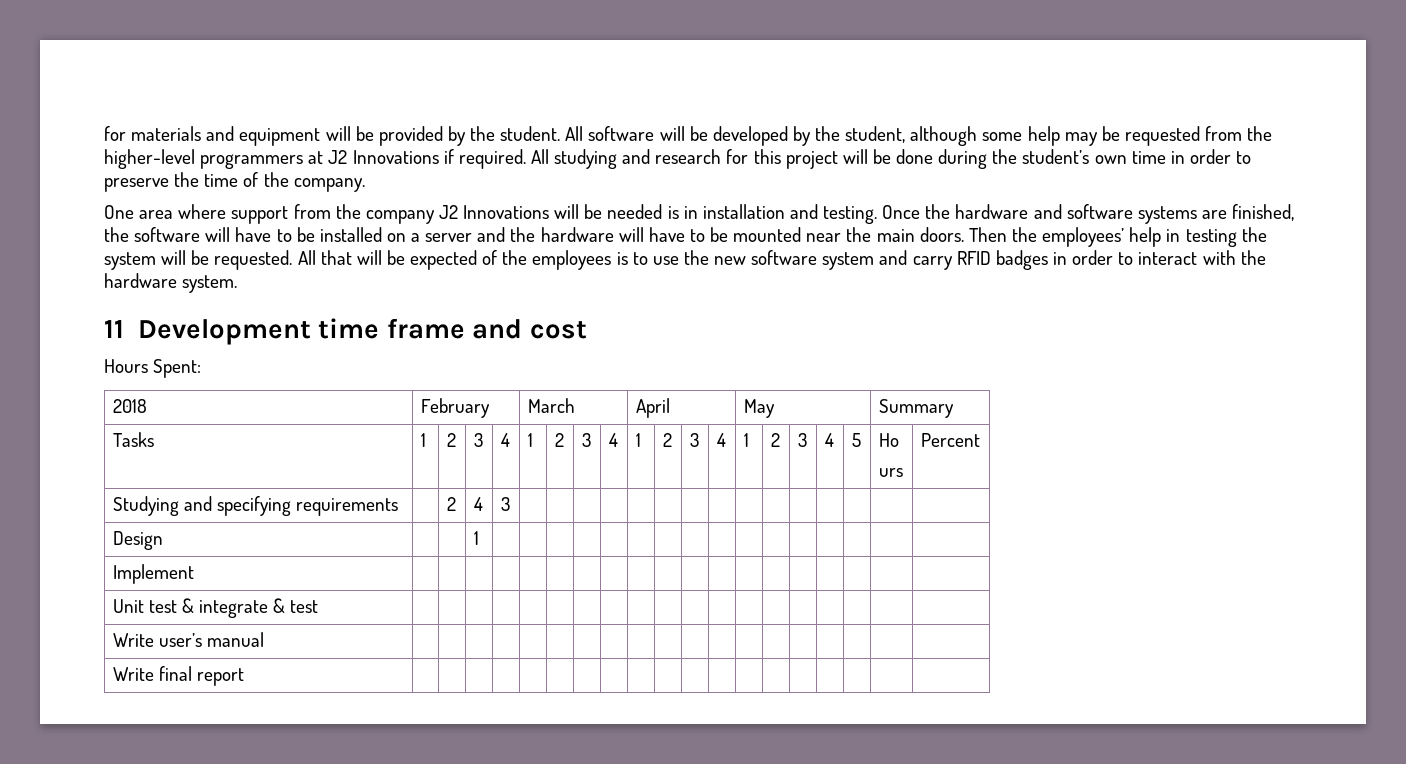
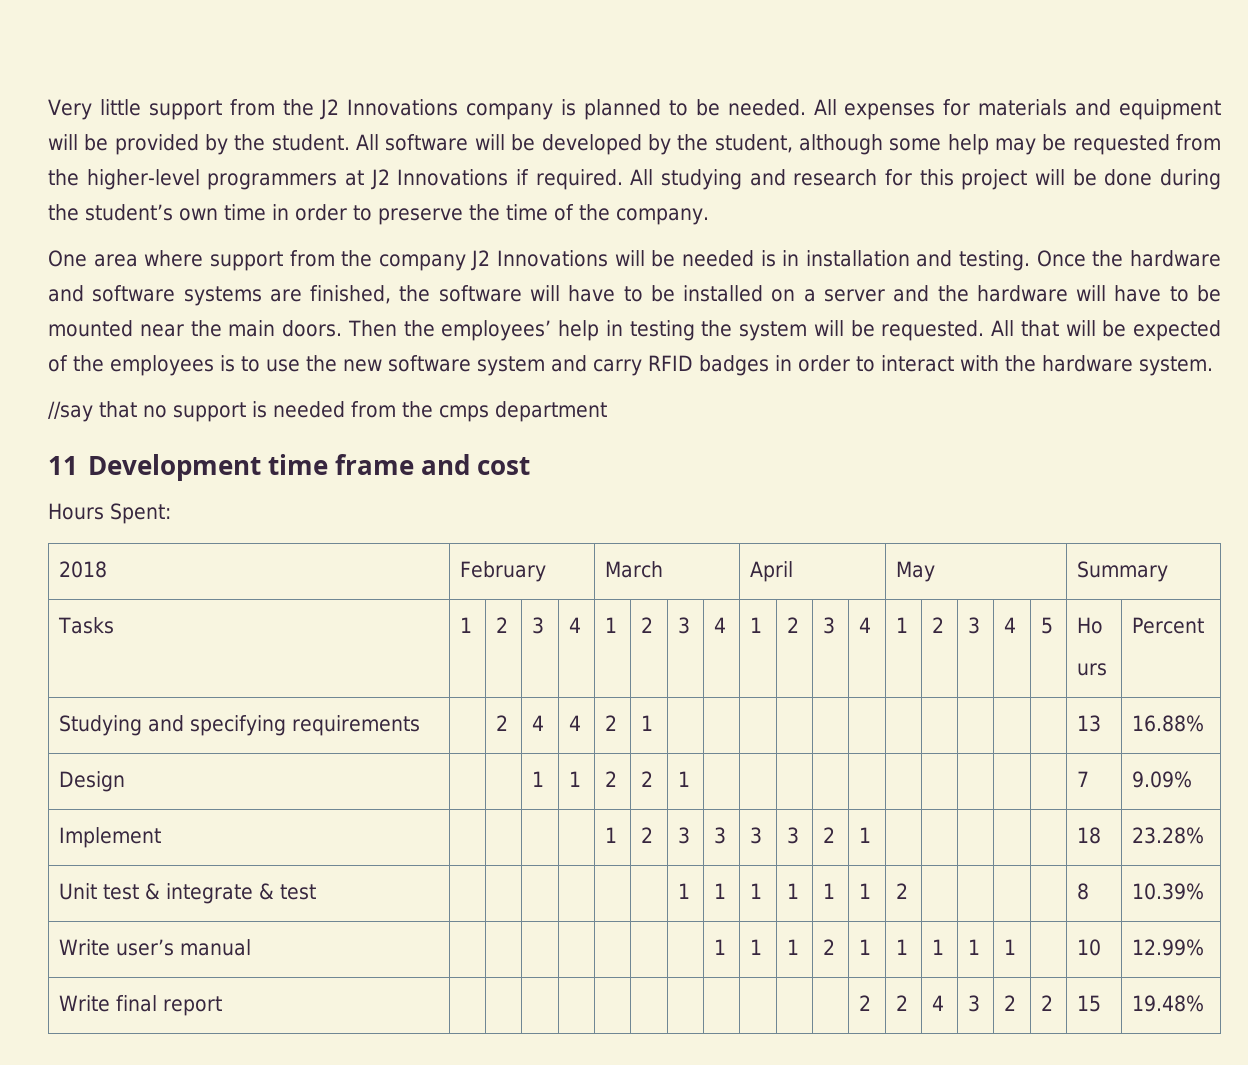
(104, 133) none -> [48,99,936,120] Very little support from the J2 Innovations company is planned to be needed. All expenses
(238, 284) none -> [48,401,607,422] // //say that no support is needed from the cmps department
[500,497,510,511] [112,531,163,550] [473,531,479,545] [112,564,194,584] 3 | | | | | | | | | | | | | | | // Design | | | 1 | | | | | | | | | | | | | | | | // Implement | | | | | | | | | | | | | | | | | | | -> [569,715,582,731] [605,715,618,731] [641,715,654,731] [1077,715,1102,732] [1132,715,1205,732] [59,771,126,792] [532,771,545,787] [569,771,582,787] [605,771,618,787] [641,771,654,787] [678,771,691,787] [1077,771,1090,787] [1132,771,1193,788] [59,827,162,848] [605,827,618,843] [641,827,654,843] [678,827,691,844] [714,827,727,844] [750,827,763,844] [787,827,800,844] [823,827,836,843] [859,827,872,843] [1077,827,1102,844] [1132,827,1205,844] 4 | 2 | 1 | | | | | | | | | | | | 13 | 16.88% // Design | | | 1 | 1 | 2 | 2 | 1 | | | | | | | | | | | 7 | 9.09% // Implement | | | | | 1 | 2 | 3 | 3 | 3 | 3 | 2 | 1 | | | | | | 18 | 23.28%
[112,632,264,647] [112,666,244,686] | | | | | | | | | | | | // Write user’s manual | | | | | | | | | | | | | | | | | | | // Write final report | | | | | | | | | | | | | | | | | | | -> [678,883,691,899] [714,883,727,899] [750,883,763,899] [787,883,800,899] [823,883,836,899] [859,883,872,899] [896,883,909,899] [1077,883,1090,900] [1132,883,1205,900] [59,939,252,956] [714,939,727,955] [750,939,763,955] [787,939,800,955] [823,939,836,955] [859,939,872,955] [896,939,909,955] [932,939,945,955] [968,939,981,955] [1004,939,1017,955] [1077,939,1102,956] [1132,939,1205,956] [59,995,223,1016] [859,995,872,1011] [896,995,909,1011] [932,995,945,1011] [968,995,981,1012] [1004,995,1017,1011] [1041,995,1054,1011] [1077,995,1102,1012] [1132,995,1205,1012] 1 | 1 | 1 | 1 | 1 | 1 | 2 | | | | | 8 | 10.39% // Write user’s manual | | | | | | | | 1 | 1 | 1 | 2 | 1 | 1 | 1 | 1 | 1 | | 10 | 12.99% // Write final report | | | | | | | | | | | | 2 | 2 | 4 | 3 | 2 | 2 | 15 | 19.48%

